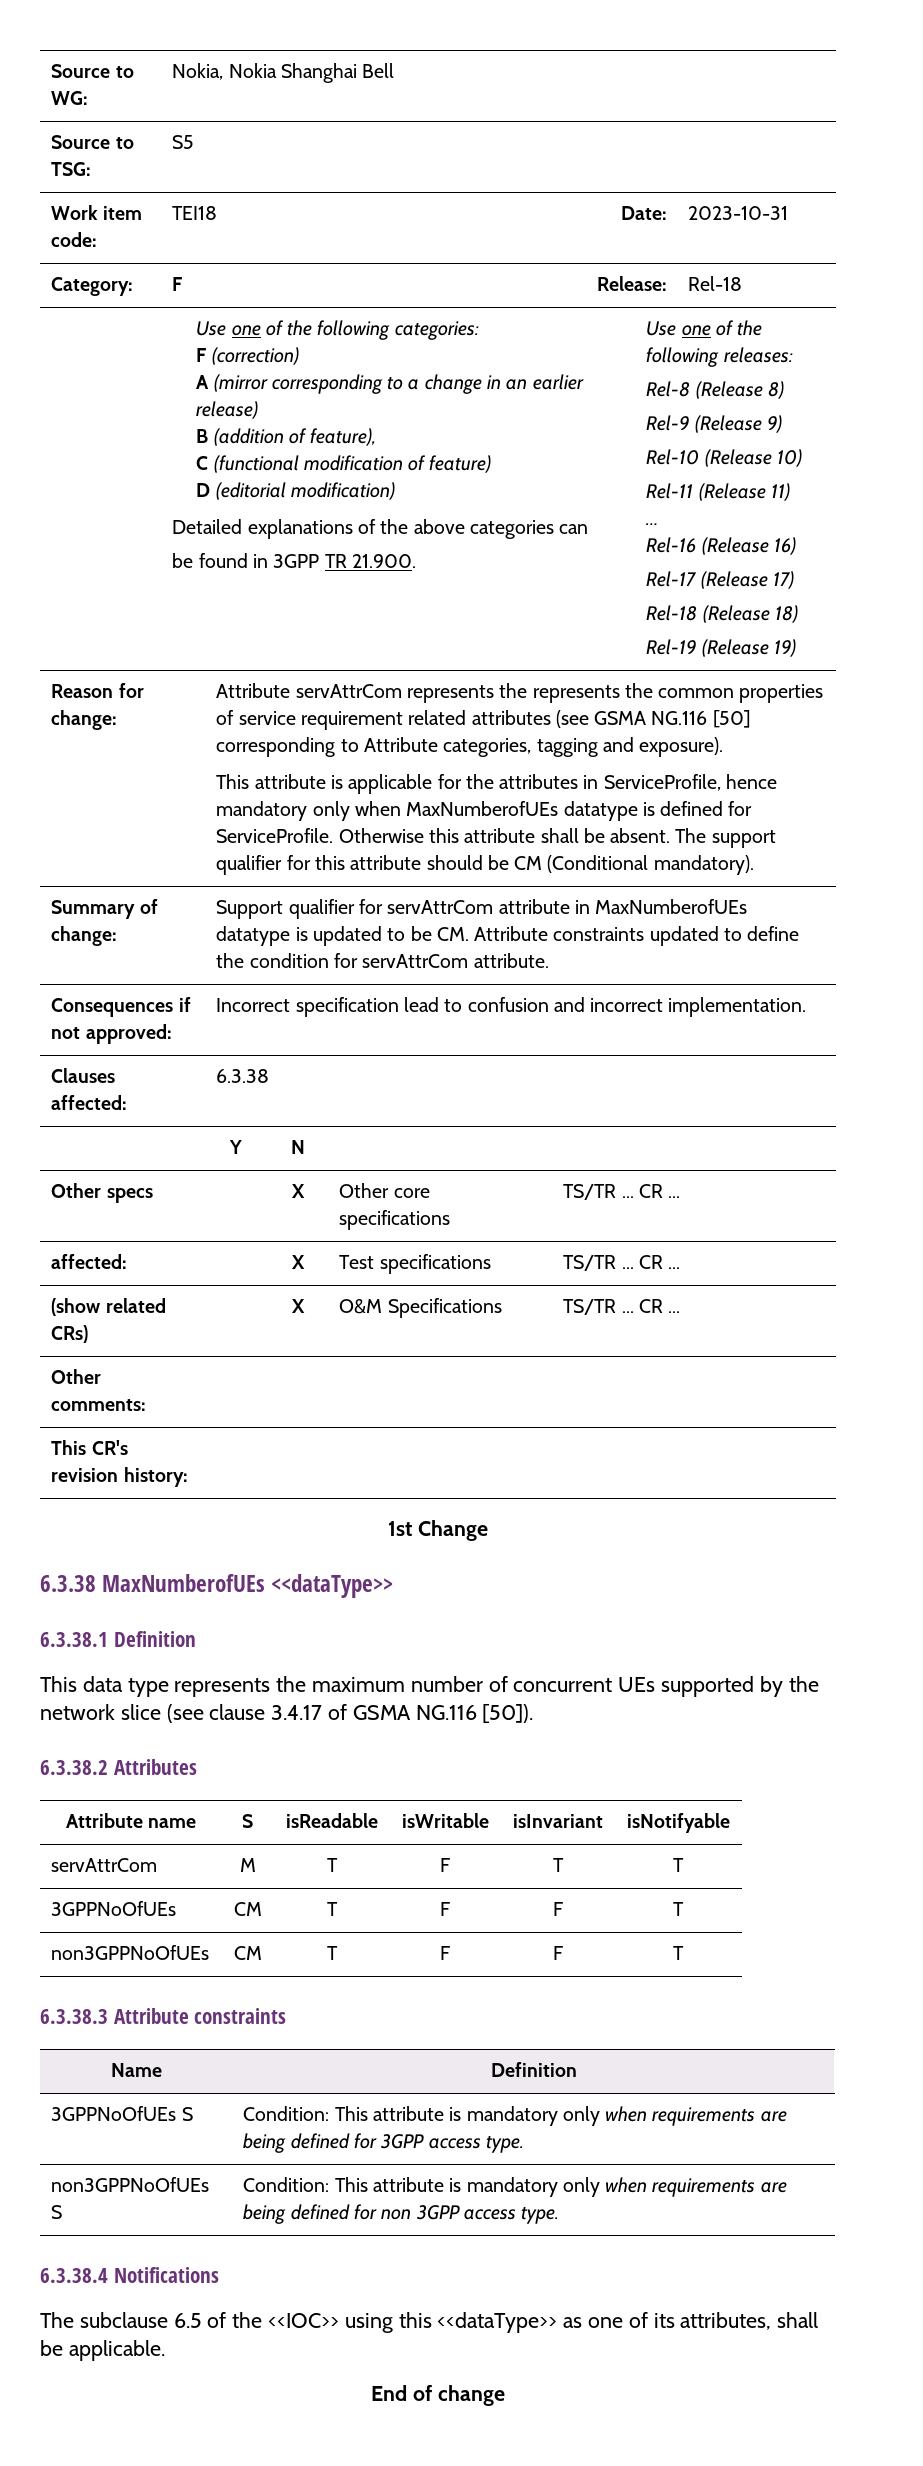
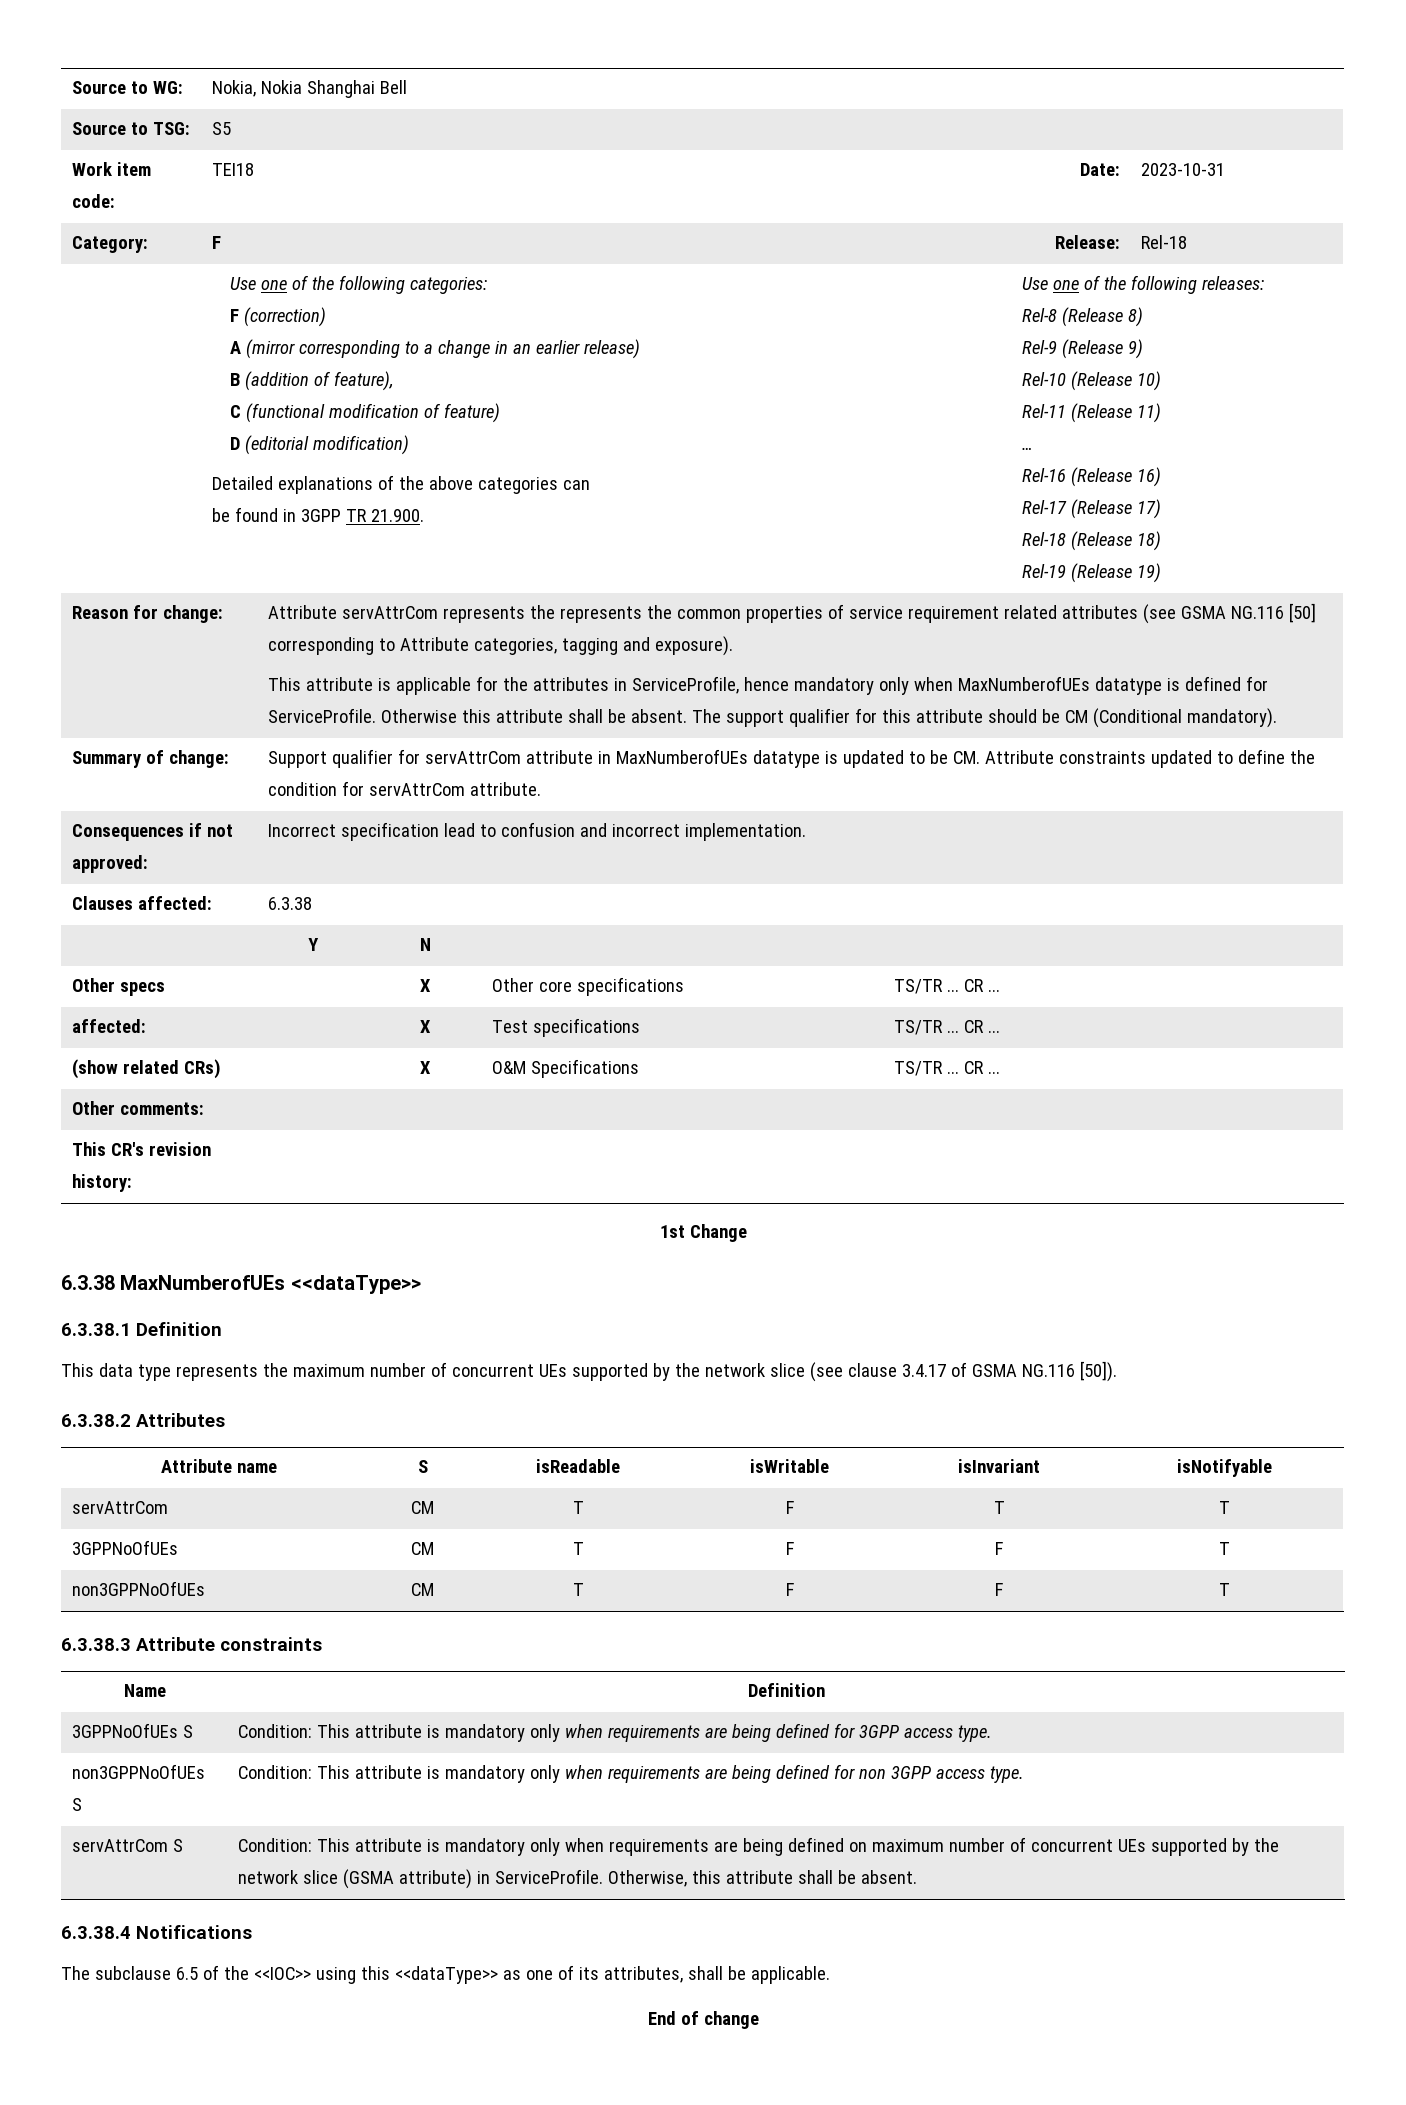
[239,1858,256,1872] M -> [411,1501,434,1514] CM
(560, 2215) none -> [72,1839,184,1852] [238,1837,1280,1856] [238,1869,918,1889] // servAttrCom S | Condition: This attribute is mandatory only when requirements are being defined on maximum number of concurrent UEs supported by the network slice (GSMA attribute) in ServiceProfile. Otherwise, this attribute shall be absent.

